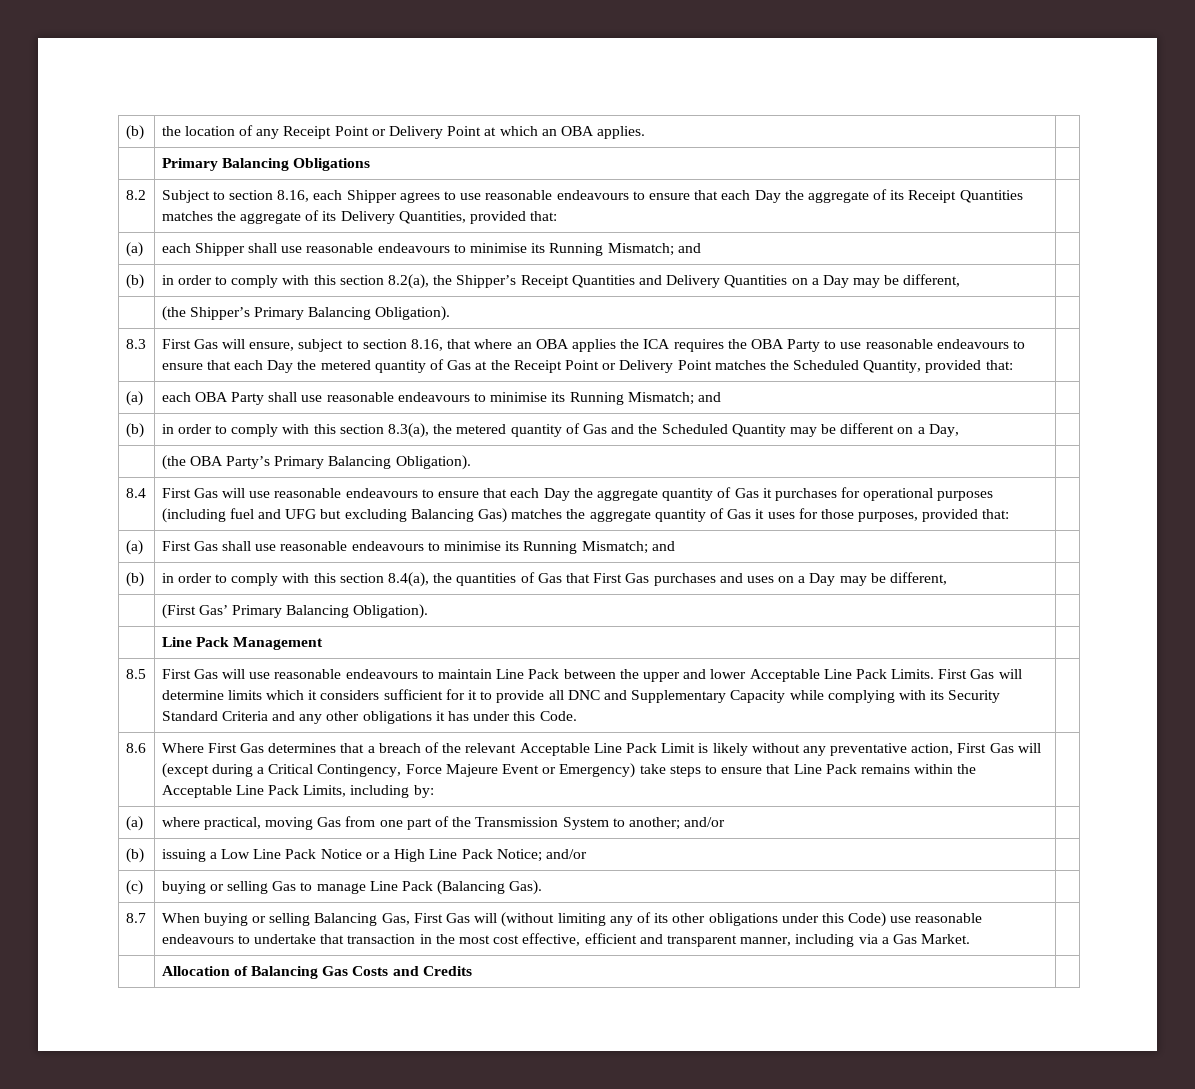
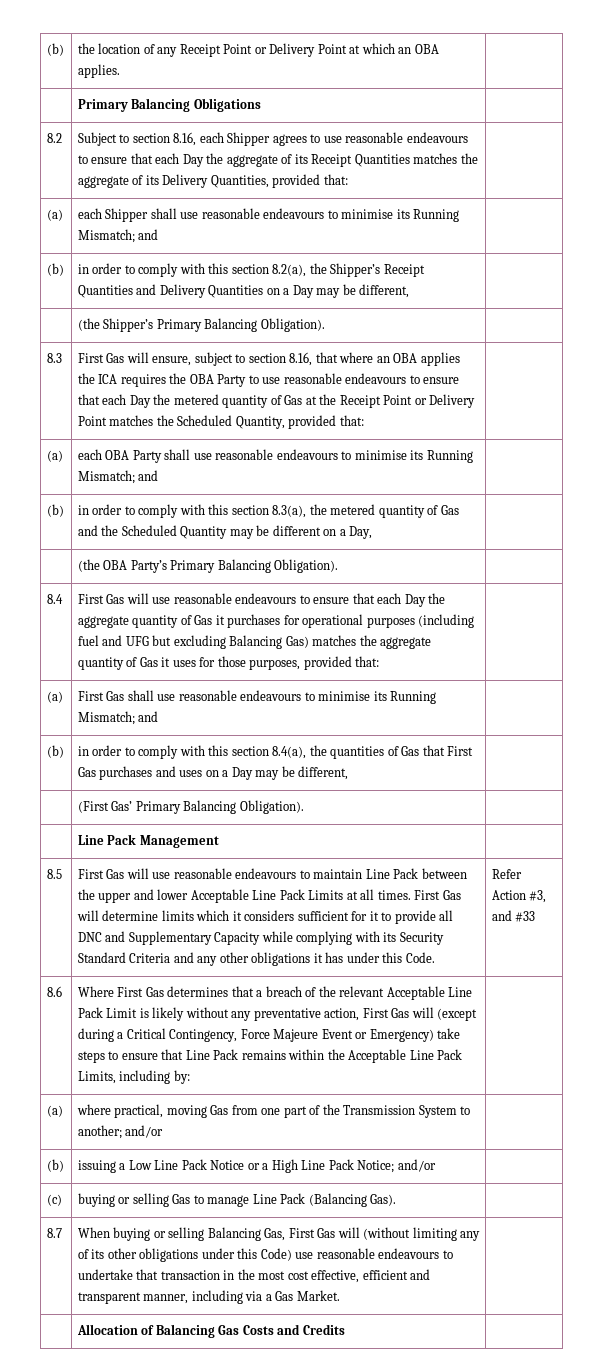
[891,669,935,679] Limits. -> [308,889,411,900] Limits at all times.
(577, 716) none -> [491,869,522,879] [491,890,547,903] [491,910,536,922] Refer Action #3, and #33

